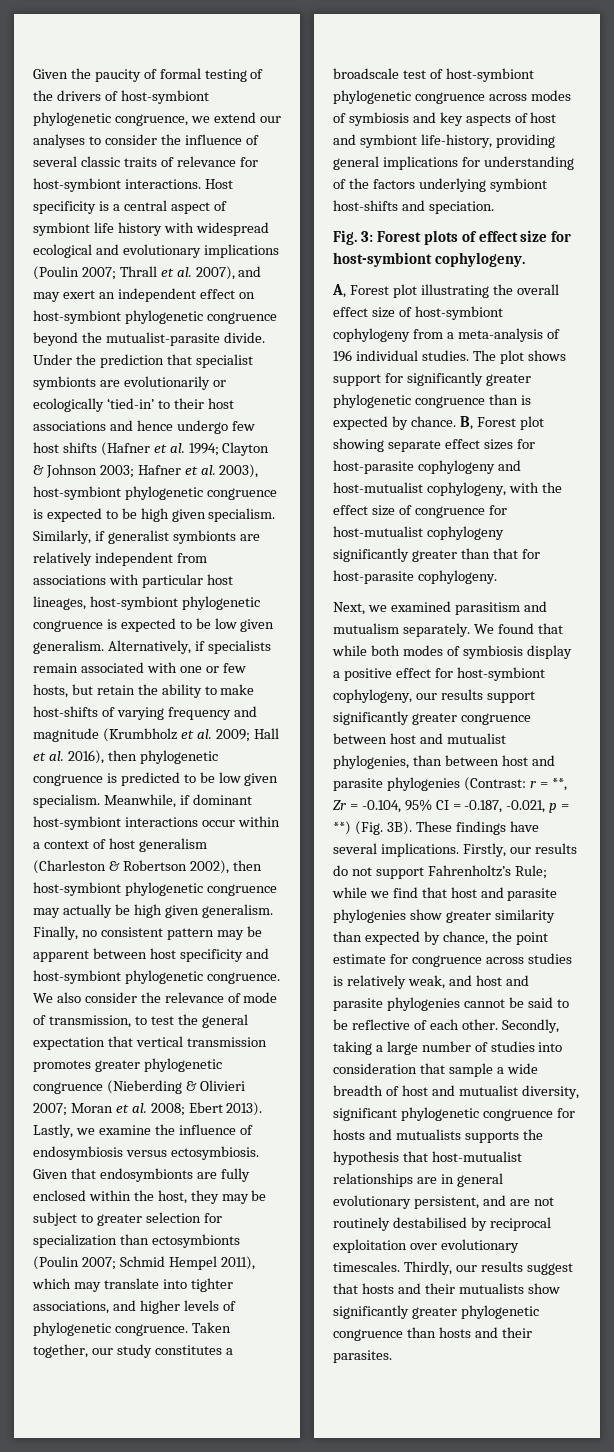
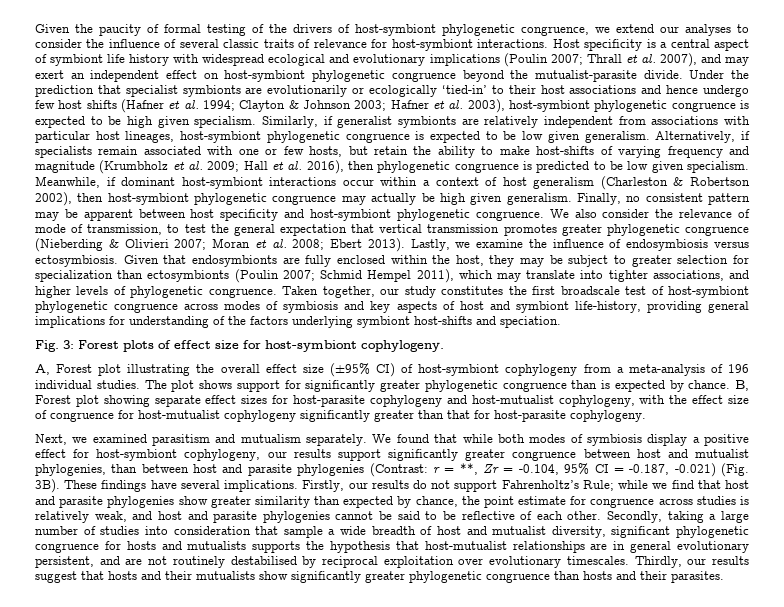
[225,1348,233,1355] a -> [508,286,556,295] the first
(395, 312) none -> [329,363,396,377] (±95% CI)
[506,800,570,813] [333,821,351,835] -0.021, p = **) -> [674,463,716,477] -0.021)

